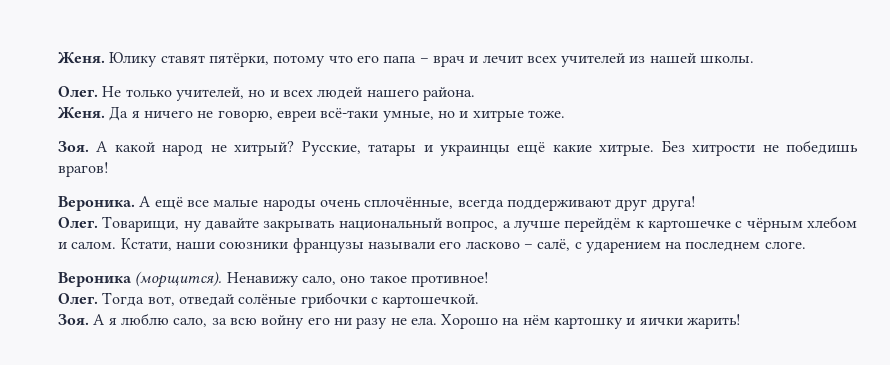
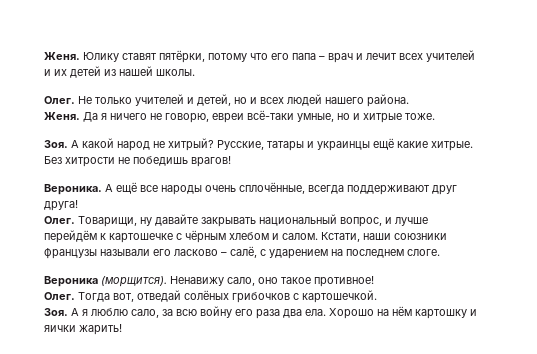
(626, 60) none -> [44,66,101,78] и их детей
[175,87,244,101] учителей, -> [135,94,231,106] учителей и детей,
[213,199,259,207] малые -> (158, 188) none
[502,221,511,228] а -> [385,217,392,224] и
[238,292,367,308] солёные грибочки -> [184,290,290,303] солёных грибочков
[333,317,407,329] ни разу не -> [256,309,302,319] раза два

